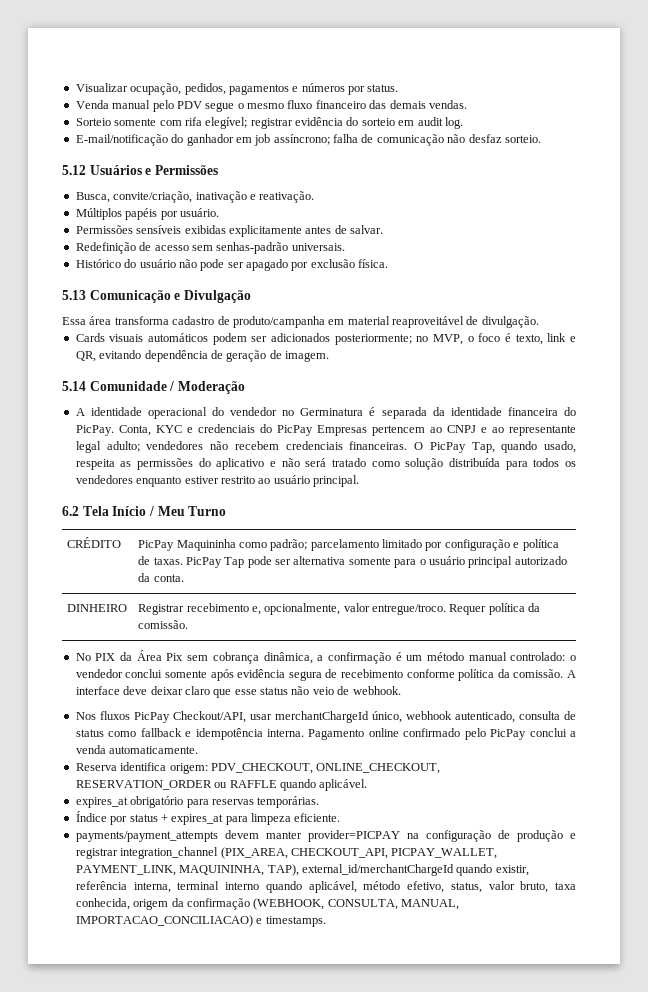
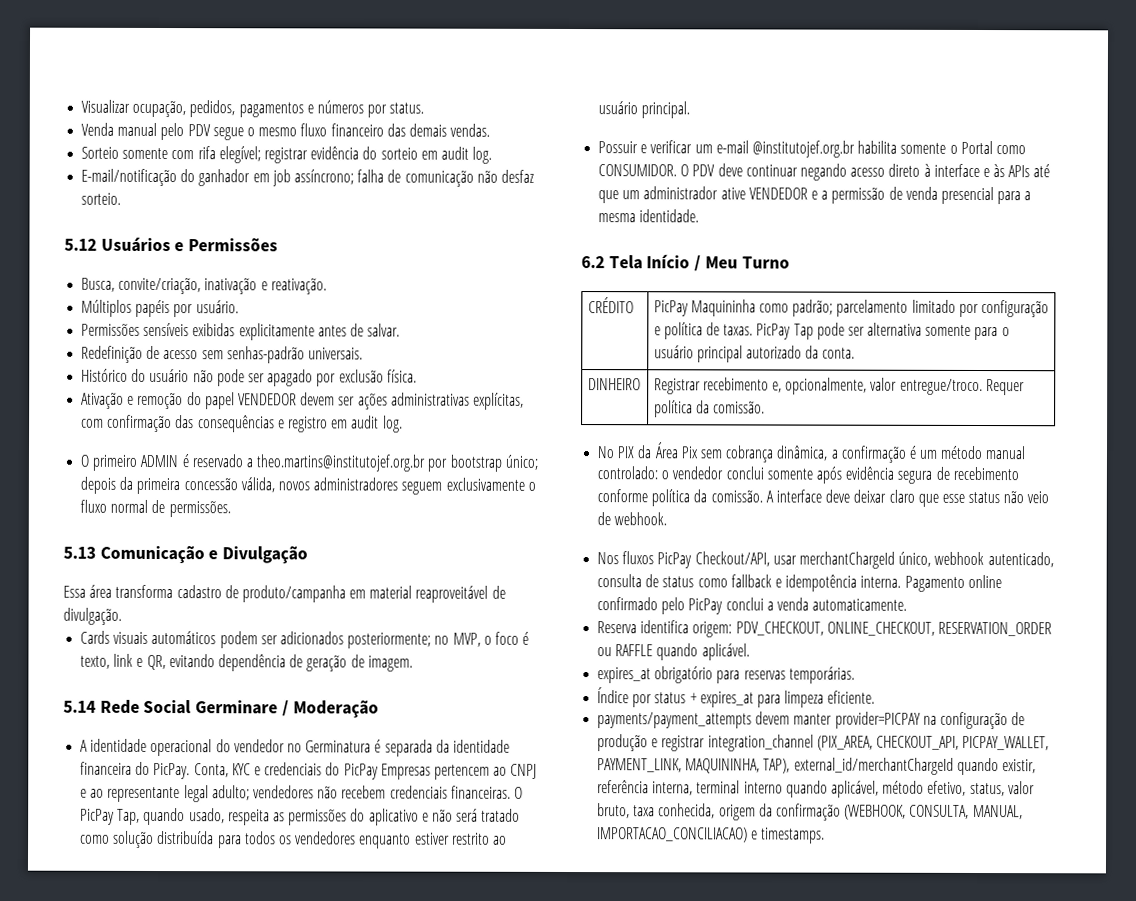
(389, 263) none -> [81,391,524,410] [81,414,403,433] [80,454,538,472] [80,476,536,495] [80,499,231,518] // Ativação e remoção do papel VENDEDOR devem ser ações administrativas explícitas, com confirmação das consequências e registro em audit log. // O primeiro ADMIN é reservado a theo.martins@institutojef.org.br por bootstrap único; depois da primeira concessão válida, novos administradores seguem exclusivamente o fluxo normal de permissões.
[89,381,167,391] Comunidade -> [99,699,279,715] Rede Social Germinare
(359, 481) none -> [598,140,1026,158] [598,163,1051,181] [598,186,1032,205] [598,209,700,223] // Possuir e verificar um e-mail @institutojef.org.br habilita somente o Portal como CONSUMIDOR. O PDV deve continuar negando acesso direto à interface e às APIs até que um administrador ative VENDEDOR e a permissão de venda presencial para a mesma identidade.

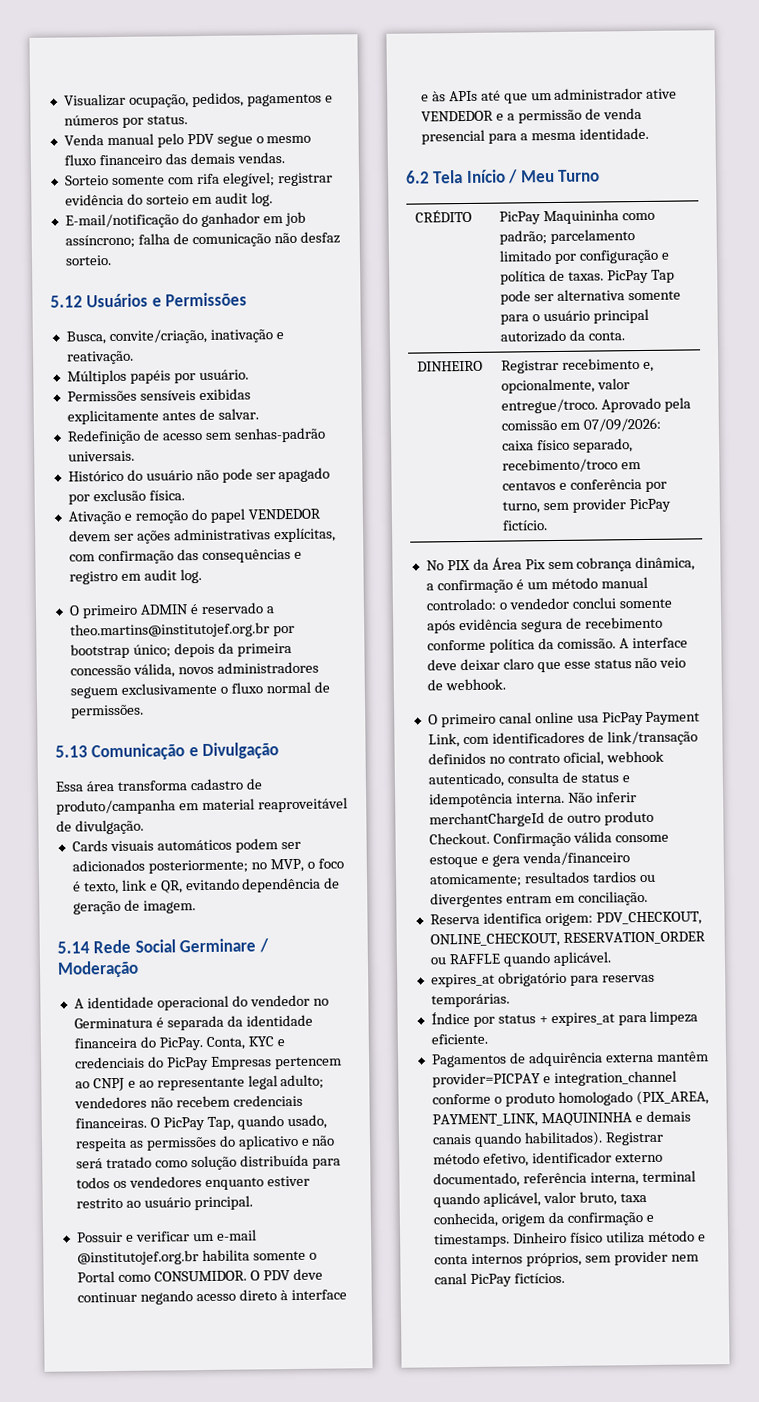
[985,379,1025,396] [653,400,765,418] Requer política da comissão. -> [601,397,692,413] [501,417,662,432] [502,438,634,453] [502,458,642,473] [502,479,667,492] [502,498,671,514] [502,520,549,531] Aprovado pela comissão em 07/09/2026: caixa físico separado, recebimento/troco em centavos e conferência por turno, sem provider PicPay fictício.
[597,551,932,569] Nos fluxos PicPay Checkout/API, usar merchantChargeId único, -> [427,711,701,728] [427,730,698,748] [427,751,604,766] O primeiro canal online usa PicPay Payment Link, com identificadores de link/transação definidos no contrato oficial,
[697,574,772,588] como fallback -> (619, 778) none
[904,574,1002,592] [597,597,908,615] Pagamento online confirmado pelo PicPay conclui a venda automaticamente. -> [567,792,637,803] [428,810,654,828] [428,831,669,847] [428,851,630,868] [428,871,656,888] [429,890,648,908] Não inferir merchantChargeId de outro produto Checkout. Confirmação válida consome estoque e gera venda/financeiro atomicamente; resultados tardios ou divergentes entram em conciliação.
[597,711,1026,730] [597,734,1050,752] [597,757,1036,776] payments/payment_attempts devem manter provider=PICPAY na configuração de produção e registrar integration_channel (PIX_AREA, CHECKOUT_API, PICPAY_WALLET, PAYMENT_LINK, MAQUININHA, TAP), external_id/merchantChargeId quando existir, -> [431,1051,709,1068] [431,1070,677,1088] [431,1090,709,1107] [431,1110,691,1128] [431,1131,664,1147] [432,1151,663,1167] [432,1172,520,1188] Pagamentos de adquirência externa mantêm provider=PICPAY e integration_channel conforme o produto homologado (PIX_AREA, PAYMENT_LINK, MAQUININHA e demais canais quando habilitados). Registrar método efetivo, identificador externo documentado,
[743,781,783,794] interno -> (696, 1176) none
[882,780,1005,797] método efetivo, status, -> (541, 1199) none
[844,804,1023,820] [597,827,826,844] (WEBHOOK, CONSULTA, MANUAL, IMPORTACAO_CONCILIACAO) e timestamps. -> [645,1214,654,1223] [433,1230,706,1248] [433,1250,699,1267] [433,1272,565,1288] e timestamps. Dinheiro físico utiliza método e conta internos próprios, sem provider nem canal PicPay fictícios.

